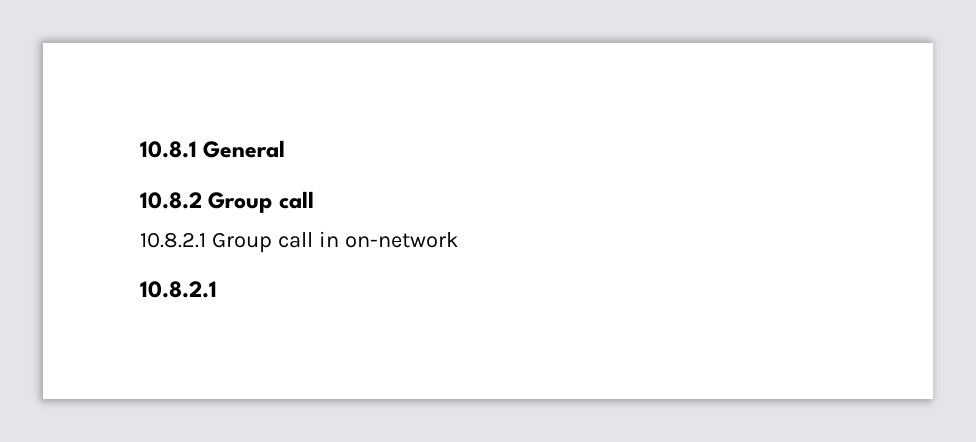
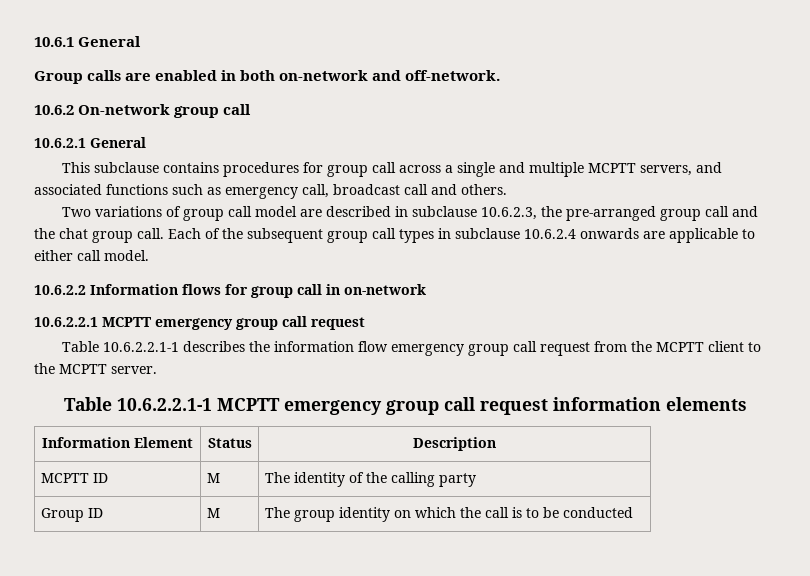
[140,140,286,158] [140,191,314,213] [140,231,458,253] [140,281,217,298] 10.8.1 General // 10.8.2 Group call // 10.8.2.1 Group call in on-network // 10.8.2.1 -> [34,36,142,47] [34,70,501,84] [34,104,252,118] [34,137,146,148] [62,162,723,177] [34,184,507,199] [62,206,759,221] [34,228,755,243] [34,250,149,261] [34,284,426,298] [34,316,365,330] [62,341,762,356] [34,363,157,374] [63,397,747,415] [42,437,193,448] [207,438,252,448] [413,437,496,451] [40,473,108,483] [206,473,220,483] [264,472,476,487] [40,508,103,522] [206,508,220,518] [264,507,633,522] 10.6.1 General // Group calls are enabled in both on-network and off-network. // 10.6.2 On-network group call // 10.6.2.1 General // This subclause contains procedures for group call across a single and multiple MCPTT servers, and associated functions such as emergency call, broadcast call and others. // Two variations of group call model are described in subclause 10.6.2.3, the pre-arranged group call and the chat group call. Each of the subsequent group call types in subclause 10.6.2.4 onwards are applicable to either call model. // 10.6.2.2 Information flows for group call in on-network // 10.6.2.2.1 MCPTT emergency group call request // Table 10.6.2.2.1-1 describes the information flow emergency group call request from the MCPTT client to the MCPTT server. // Table 10.6.2.2.1-1 MCPTT emergency group call request information elements // Information Element | Status | Description // MCPTT ID | M | The identity of the calling party // Group ID | M | The group identity on which the call is to be conducted

